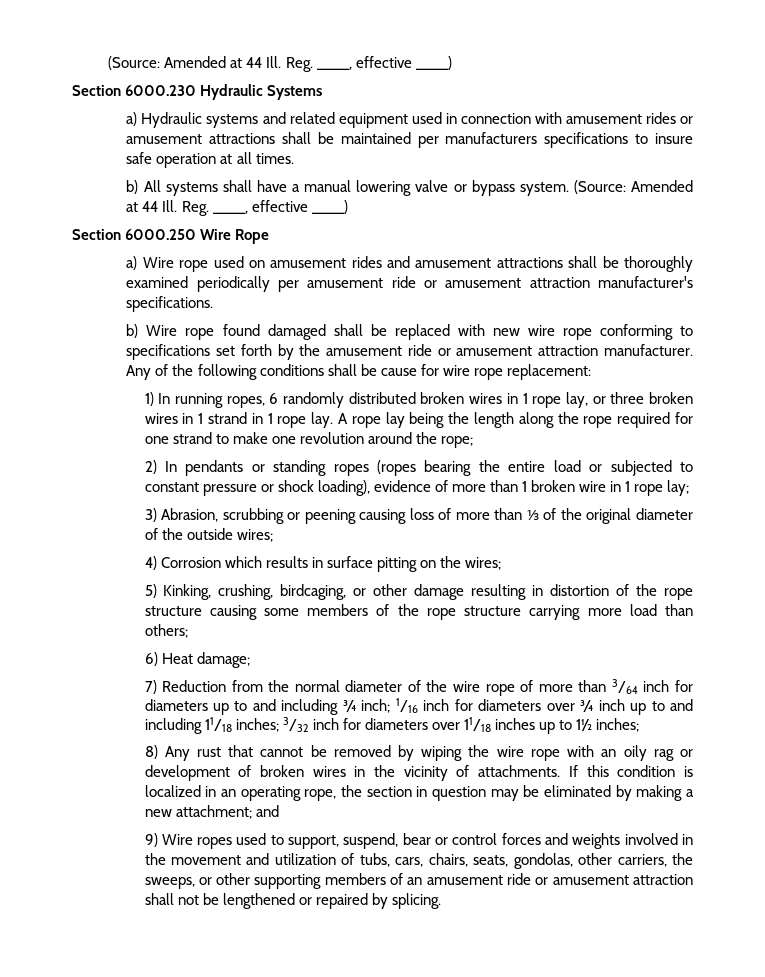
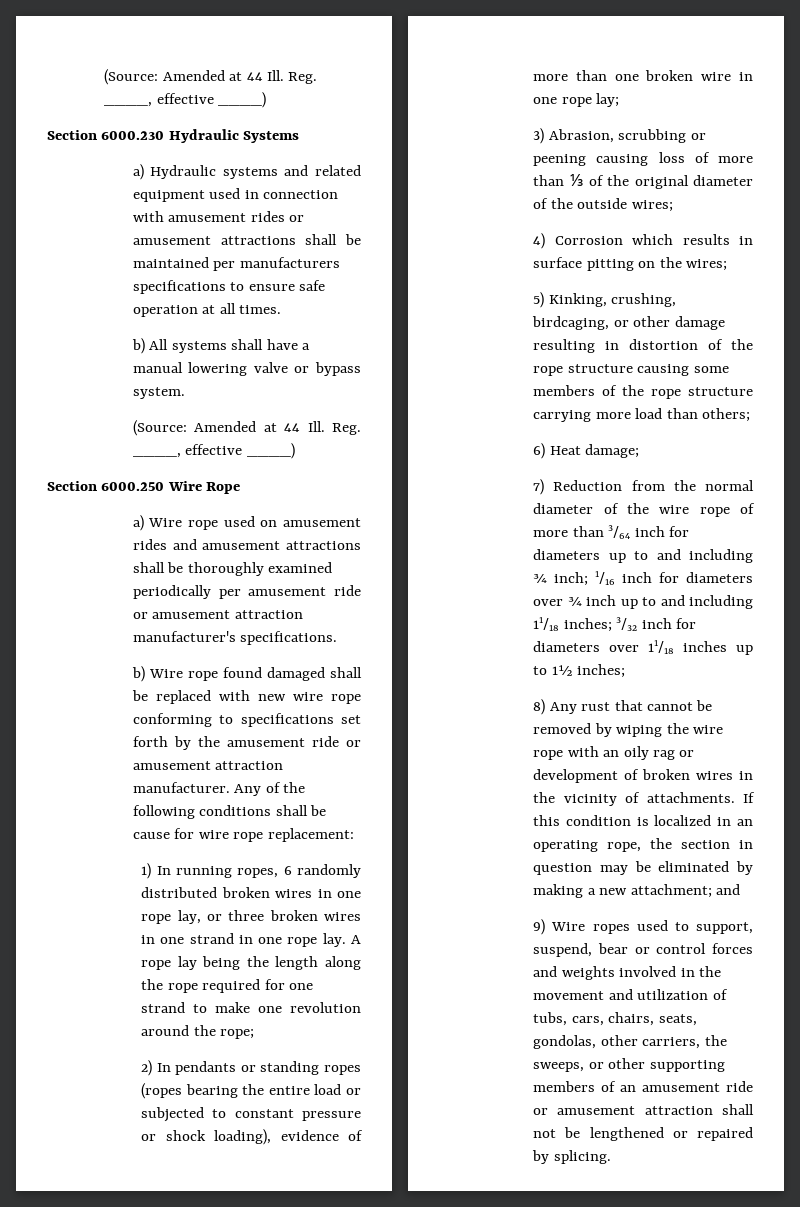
[655,133,693,144] insure -> [248,284,295,291] ensure
(569, 189) none -> (185, 393) //
[522,393,528,404] 1 -> [337,891,361,898] one
[198,413,204,424] 1 -> [160,937,185,944] one
[267,413,273,424] 1 -> [258,937,283,944] one
[521,481,527,492] 1 -> [614,74,639,81] one
[625,481,631,492] 1 -> [533,97,558,104] one

